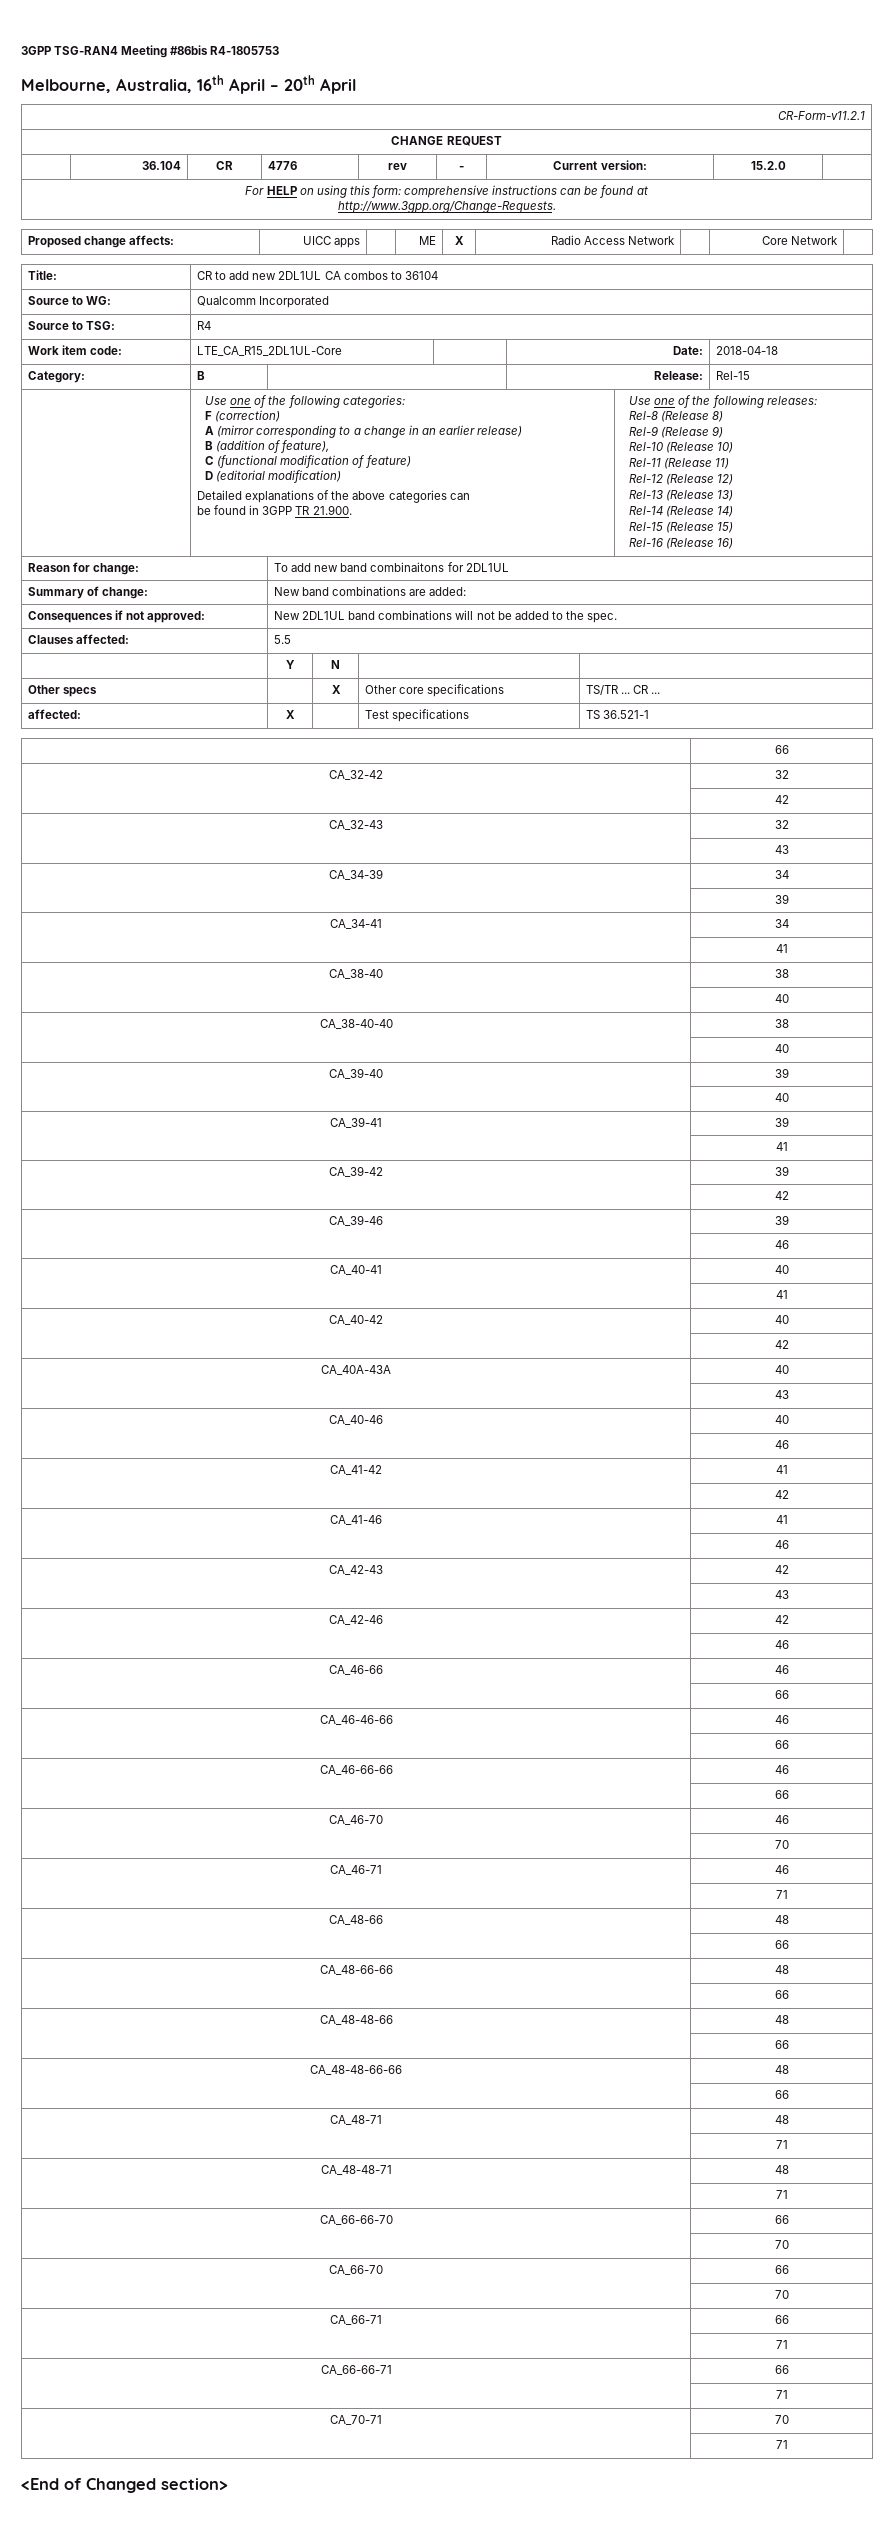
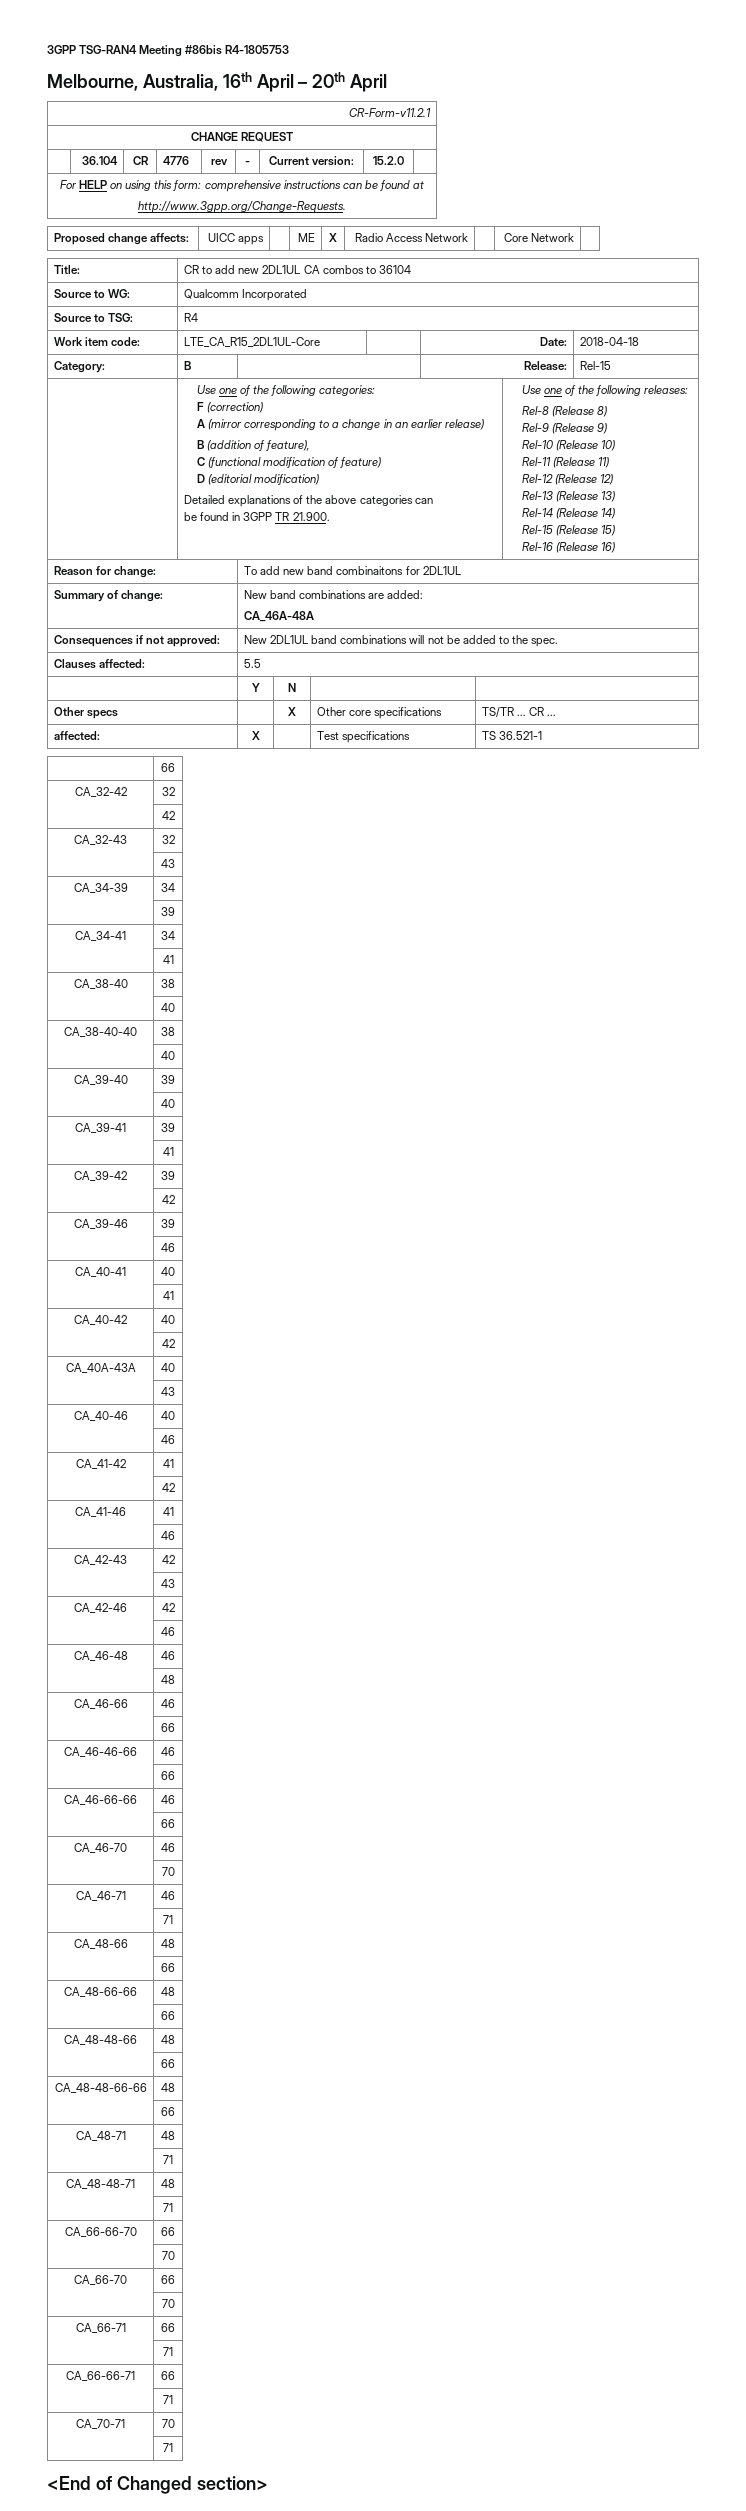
(467, 591) none -> [243,611,314,622] // CA_46A-48A
(789, 1644) none -> [73,1651,128,1661] [161,1651,175,1660] [161,1675,175,1684] // CA_46-48 | 46 // | 48

